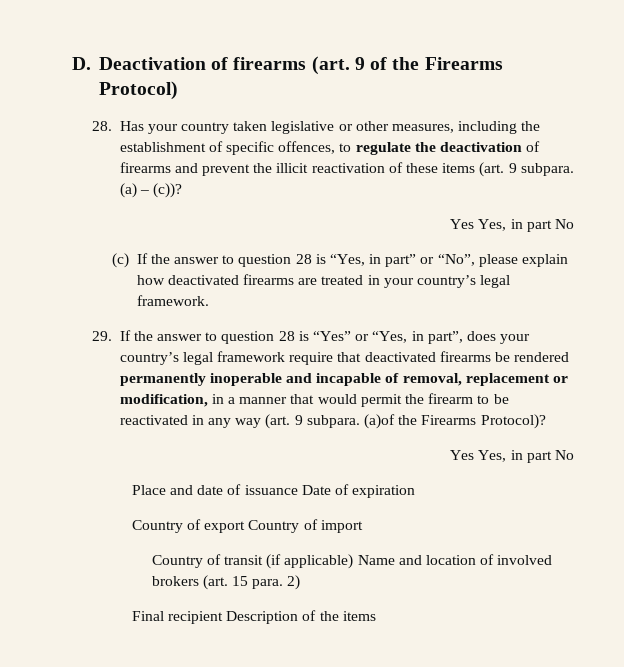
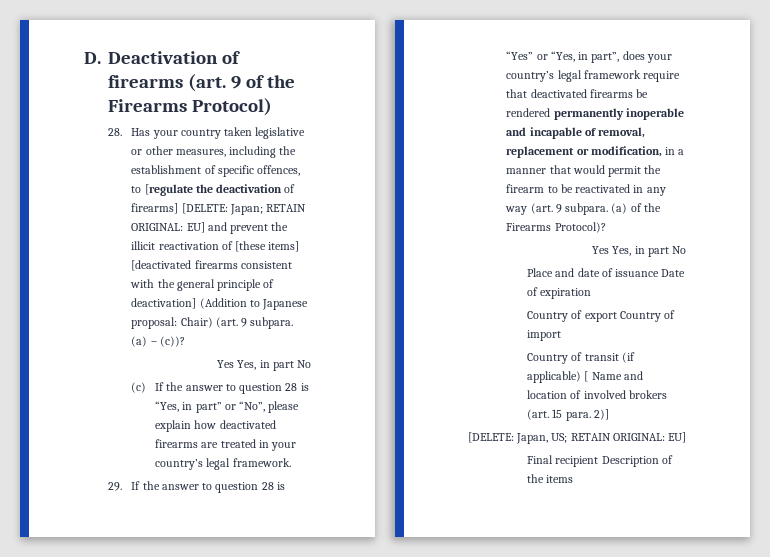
[355,142,411,155] regulate -> [144,184,193,196] [regulate
[119,162,171,173] firearms -> [131,203,307,215] [131,222,205,233] firearms] [DELETE: Japan; RETAIN ORIGINAL: EU]
[405,163,476,173] these items -> [235,241,300,252] [131,260,292,271] [130,279,275,291] [131,298,309,310] [131,317,213,329] [these items] [deactivated firearms consistent with the general principle of deactivation] (Addition to Japanese proposal: Chair)
[363,414,395,429] (a)of -> [611,203,642,214] (a) of
(354, 561) none -> [584,371,589,382] [
[287,575,301,590] 2) -> [593,409,609,420] [467,432,686,444] 2)] // [DELETE: Japan, US; RETAIN ORIGINAL: EU]

